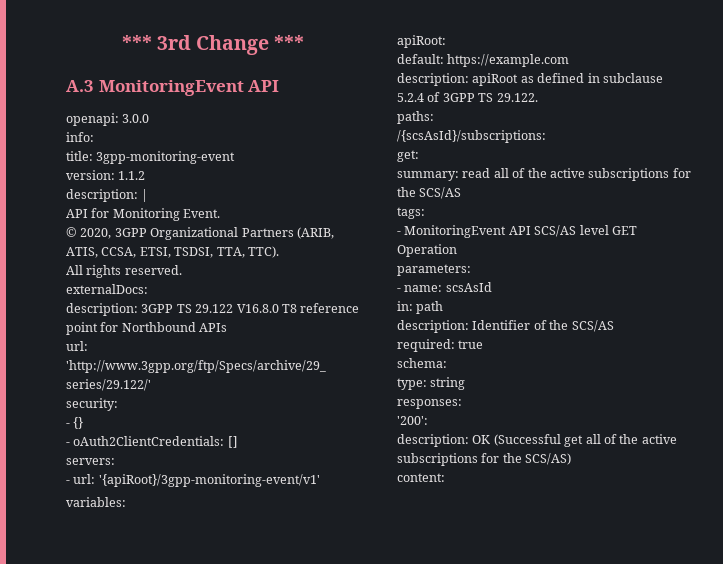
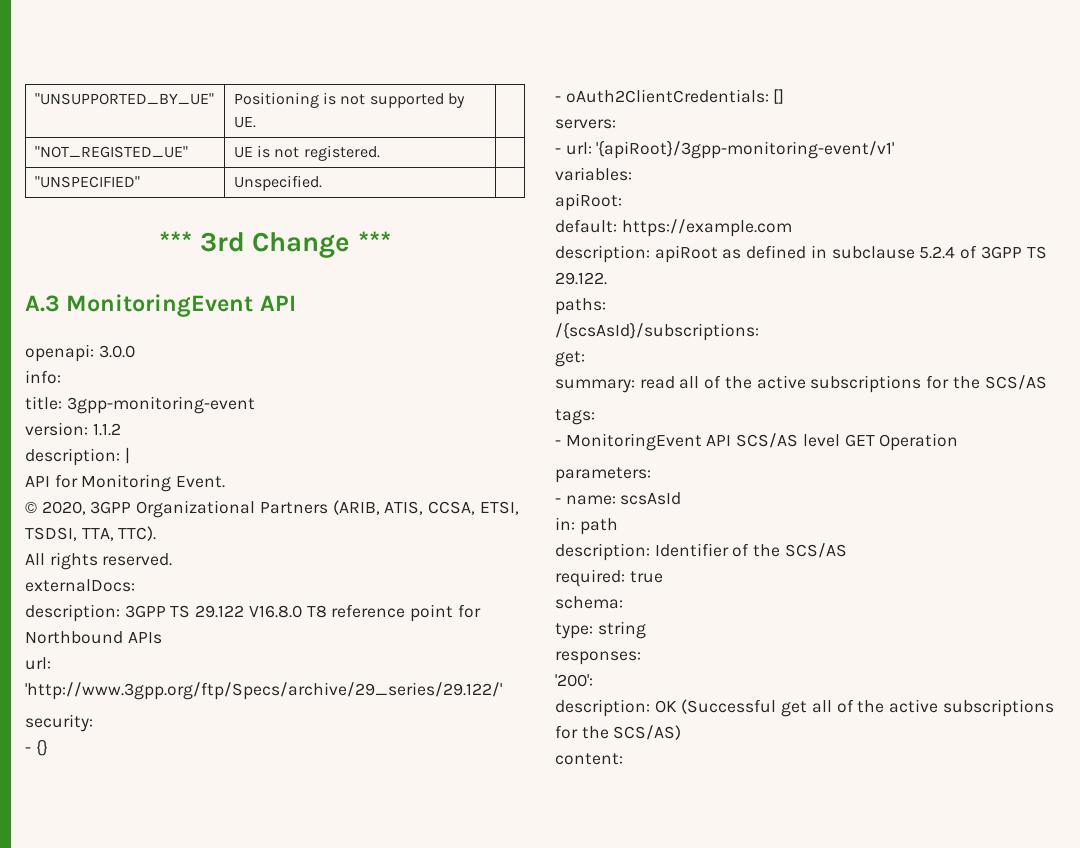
(121, 42) none -> [34,93,214,105] [233,92,466,108] [233,116,256,128] [34,146,188,158] [233,145,380,161] [34,176,140,188] [233,175,322,191] "UNSUPPORTED_BY_UE" | Positioning is not supported by UE. | // "NOT_REGISTED_UE" | UE is not registered. | // "UNSPECIFIED" | Unspecified. | //

